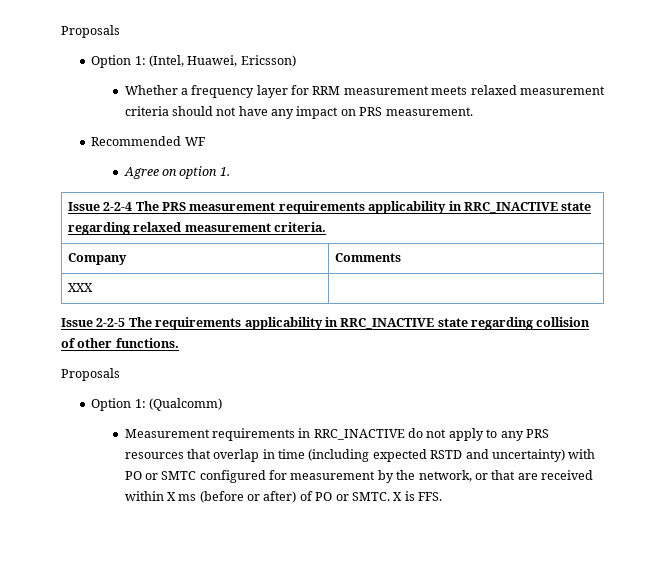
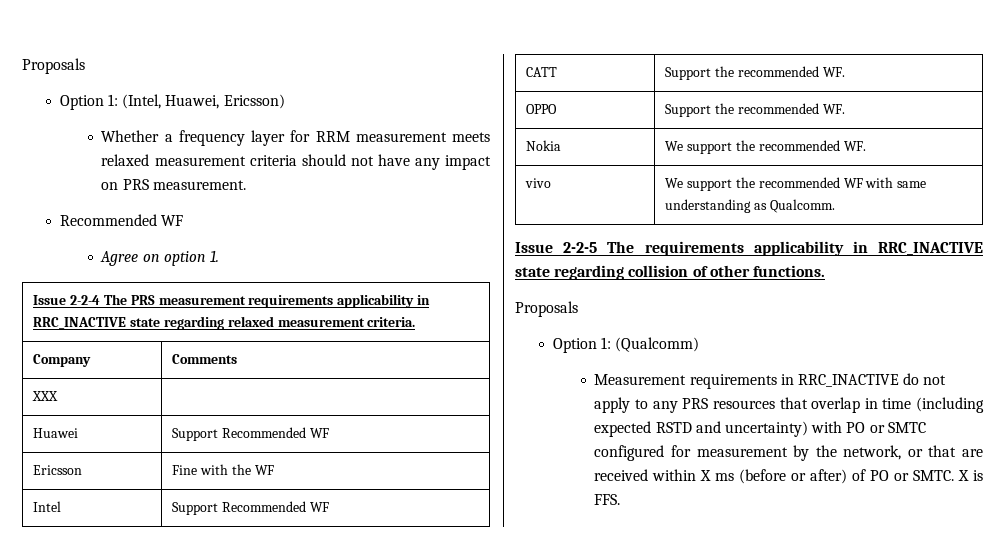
(93, 287) none -> [33,428,79,438] [172,427,329,441] [33,465,83,475] [172,464,274,475] [33,501,62,512] [172,501,329,515] [526,67,558,77] [665,66,845,80] [526,104,558,114] [665,103,845,117] [526,140,562,151] [665,140,866,154] [525,178,552,188] [665,177,927,191] [665,199,835,213] // Huawei | Support Recommended WF // Ericsson | Fine with the WF // Intel | Support Recommended WF // CATT | Support the recommended WF. // OPPO | Support the recommended WF. // Nokia | We support the recommended WF. // vivo | We support the recommended WF with same understanding as Qualcomm.

